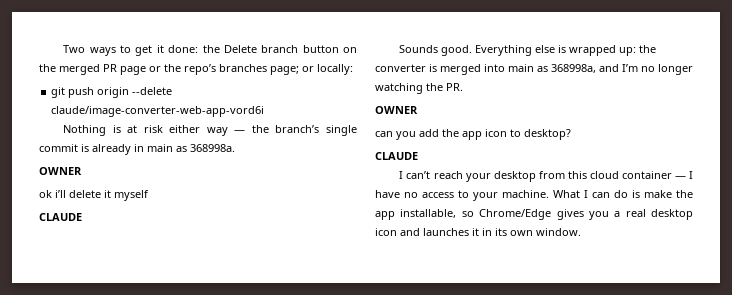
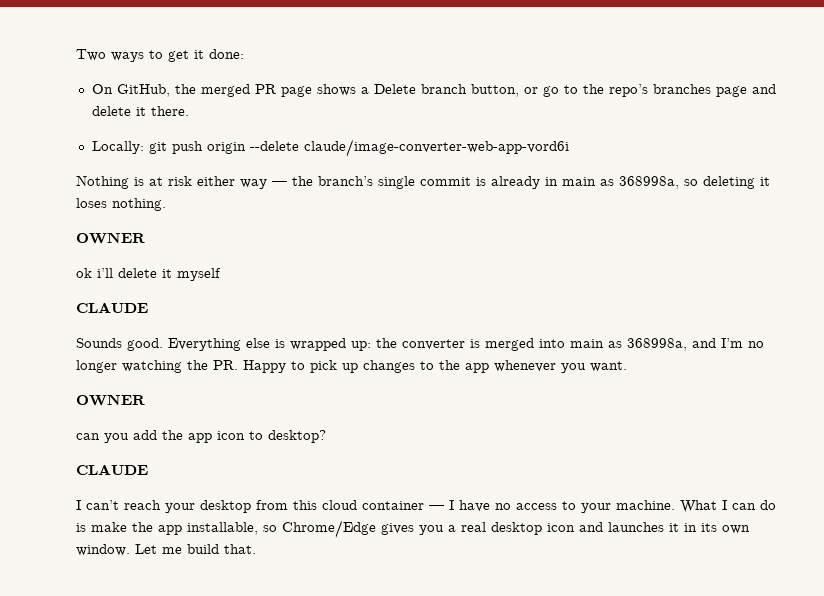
[202,45,357,53] [39,64,353,75] the Delete branch button on the merged PR page or the repo’s branches page; or locally: // -> [91,84,776,97] [91,106,189,116] [91,141,144,154] // On GitHub, the merged PR page shows a Delete branch button, or go to the repo’s branches page and delete it there. // Locally:
[190,144,235,152] 368998a. -> [619,176,770,189] [76,198,166,211] 368998a, so deleting it loses nothing.
(463, 87) none -> [243,360,627,373] Happy to pick up changes to the app whenever you want.
(581, 232) none -> [135,544,256,554] Let me build that.

